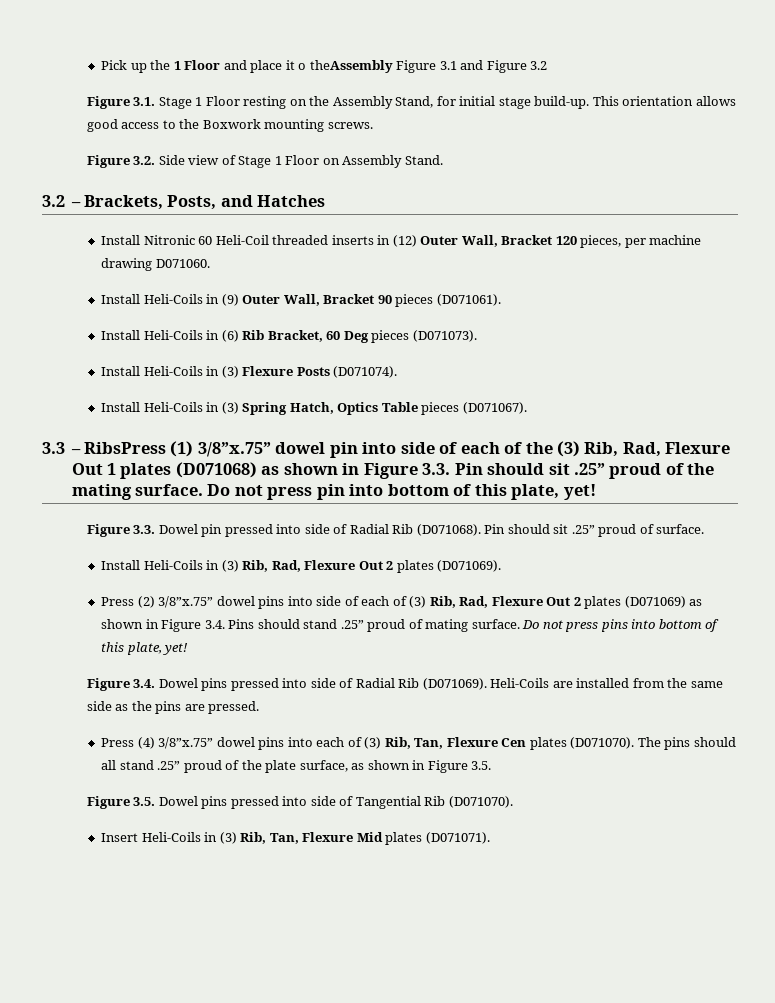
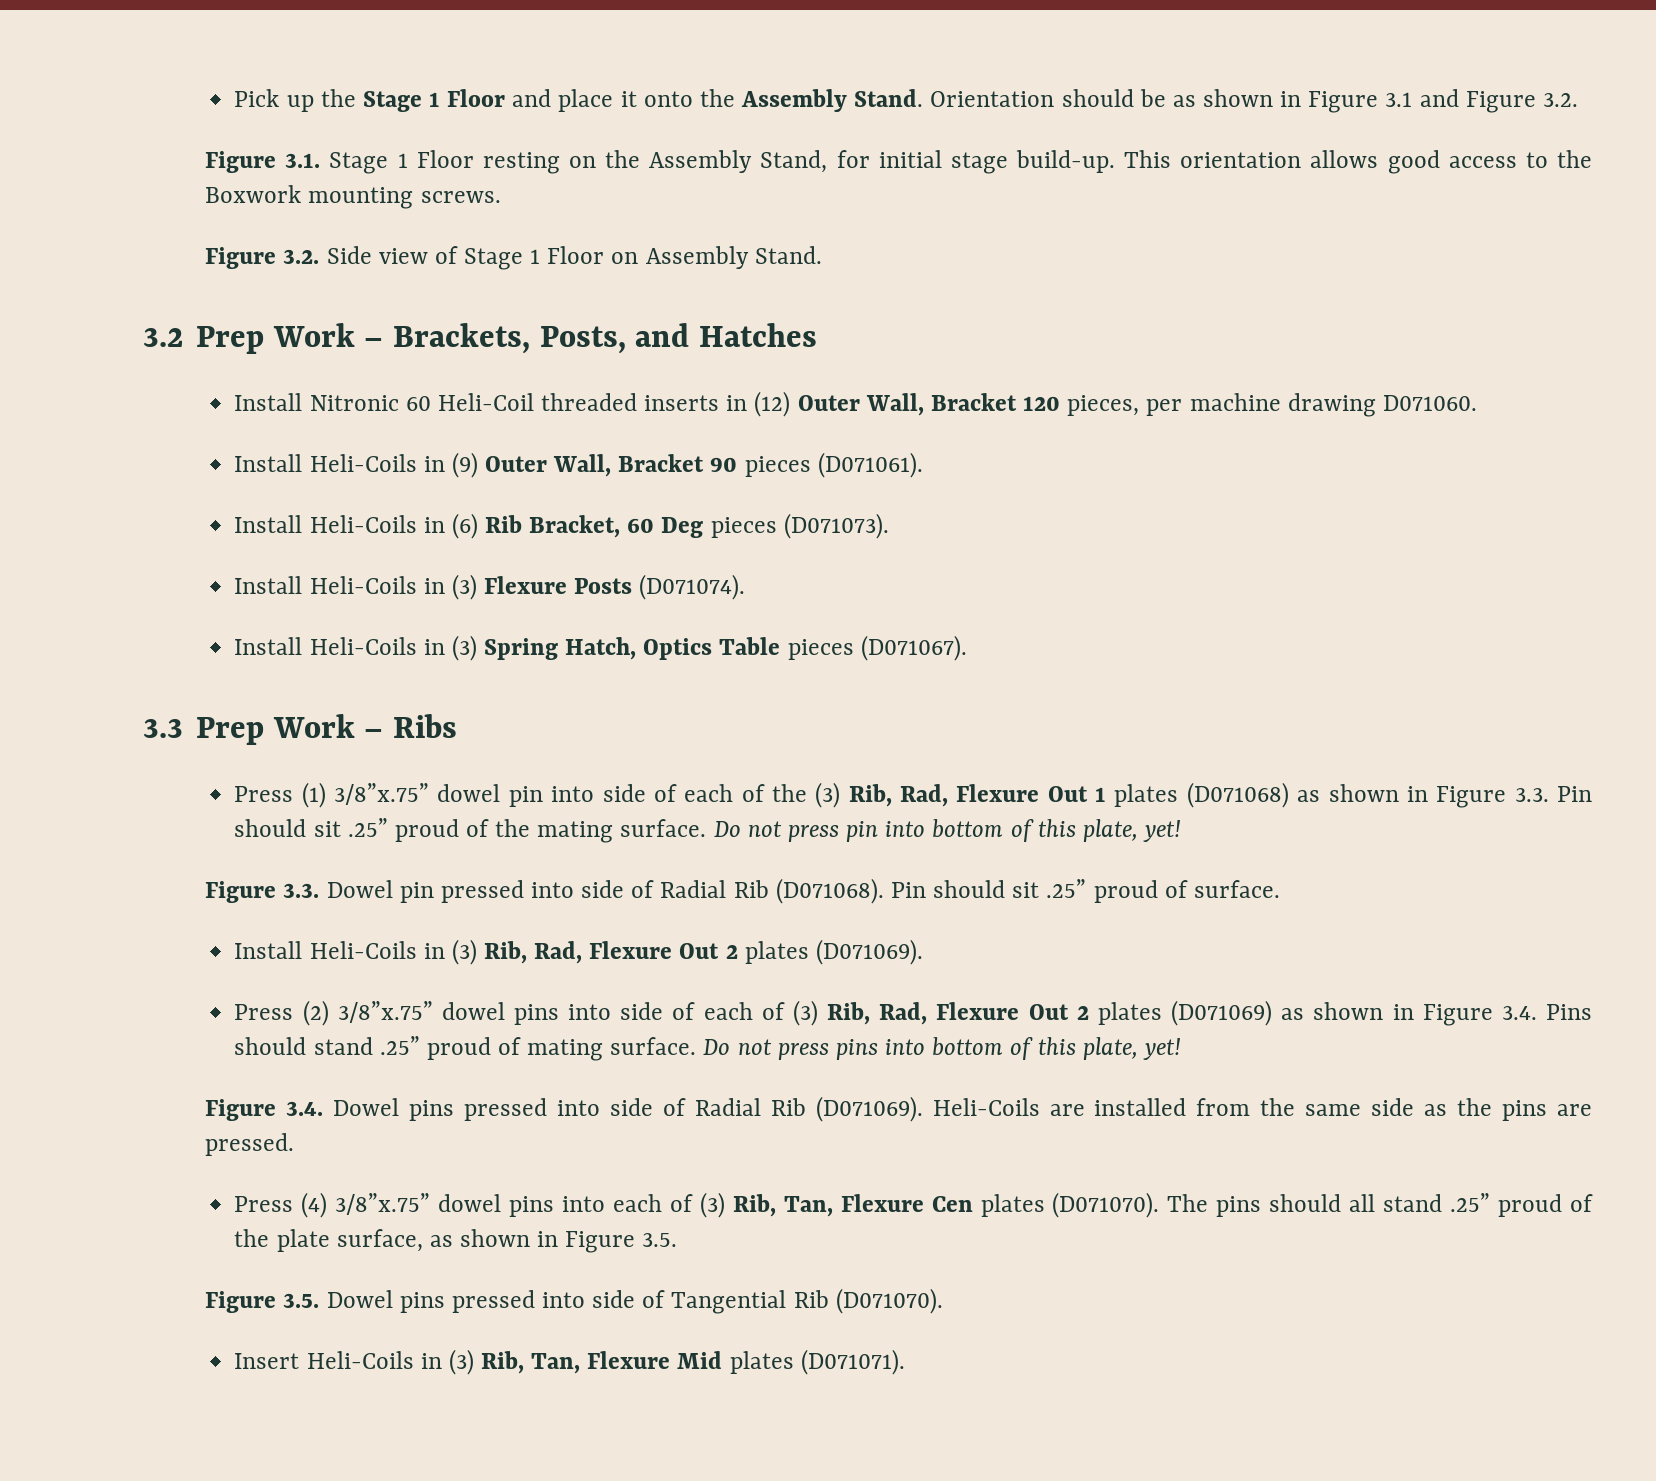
(171, 65) none -> [362,91,422,112] Stage
[298,60,393,73] o theAssembly -> [643,89,1302,112] onto the Assembly Stand. Orientation should be as shown in
[530,61,548,70] 3.2 -> [1542,93,1578,107] 3.2.
(65, 201) none -> [196,323,355,354] Prep Work
[70,442,166,454] – RibsPress -> [196,714,458,745] [234,786,294,802] Prep Work – Ribs // Press

